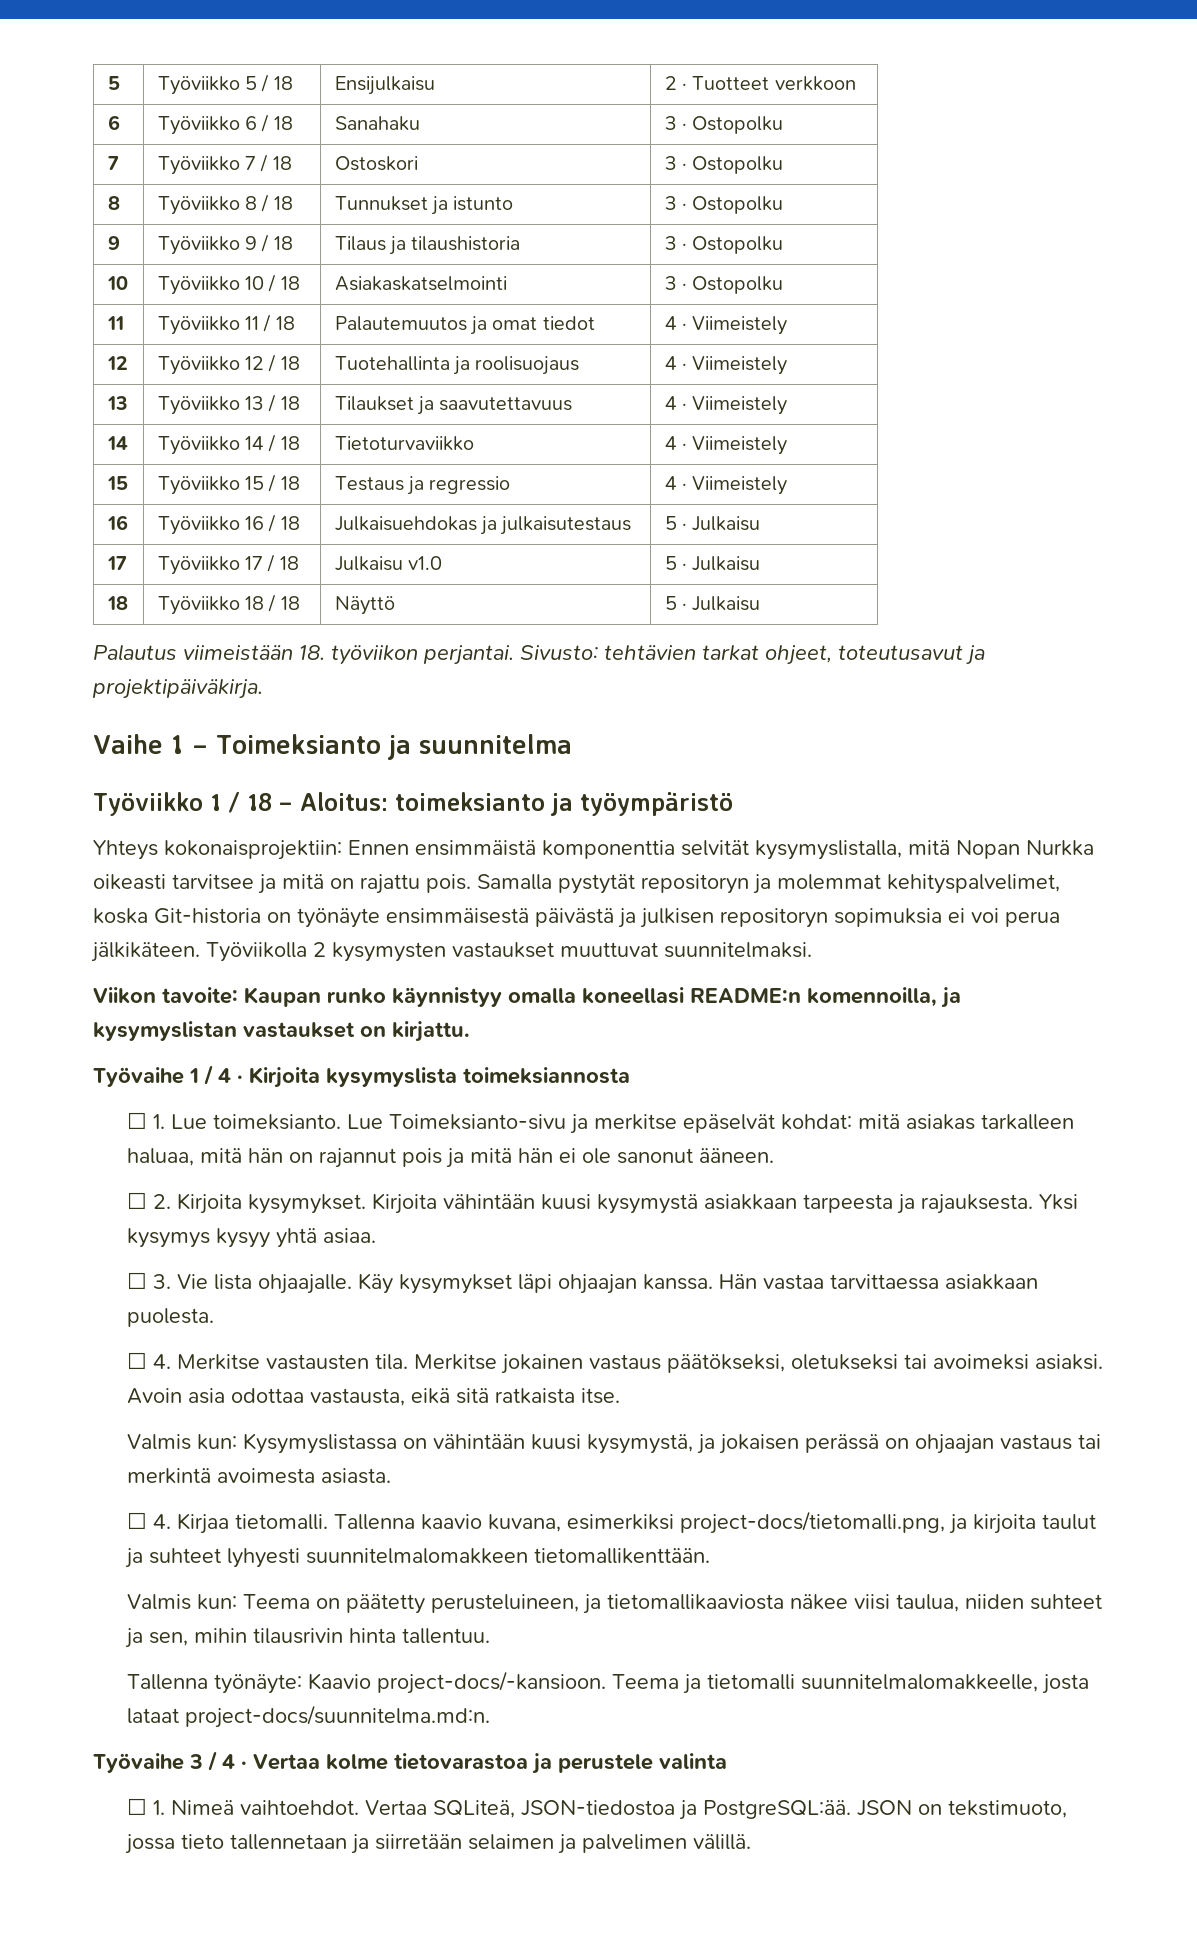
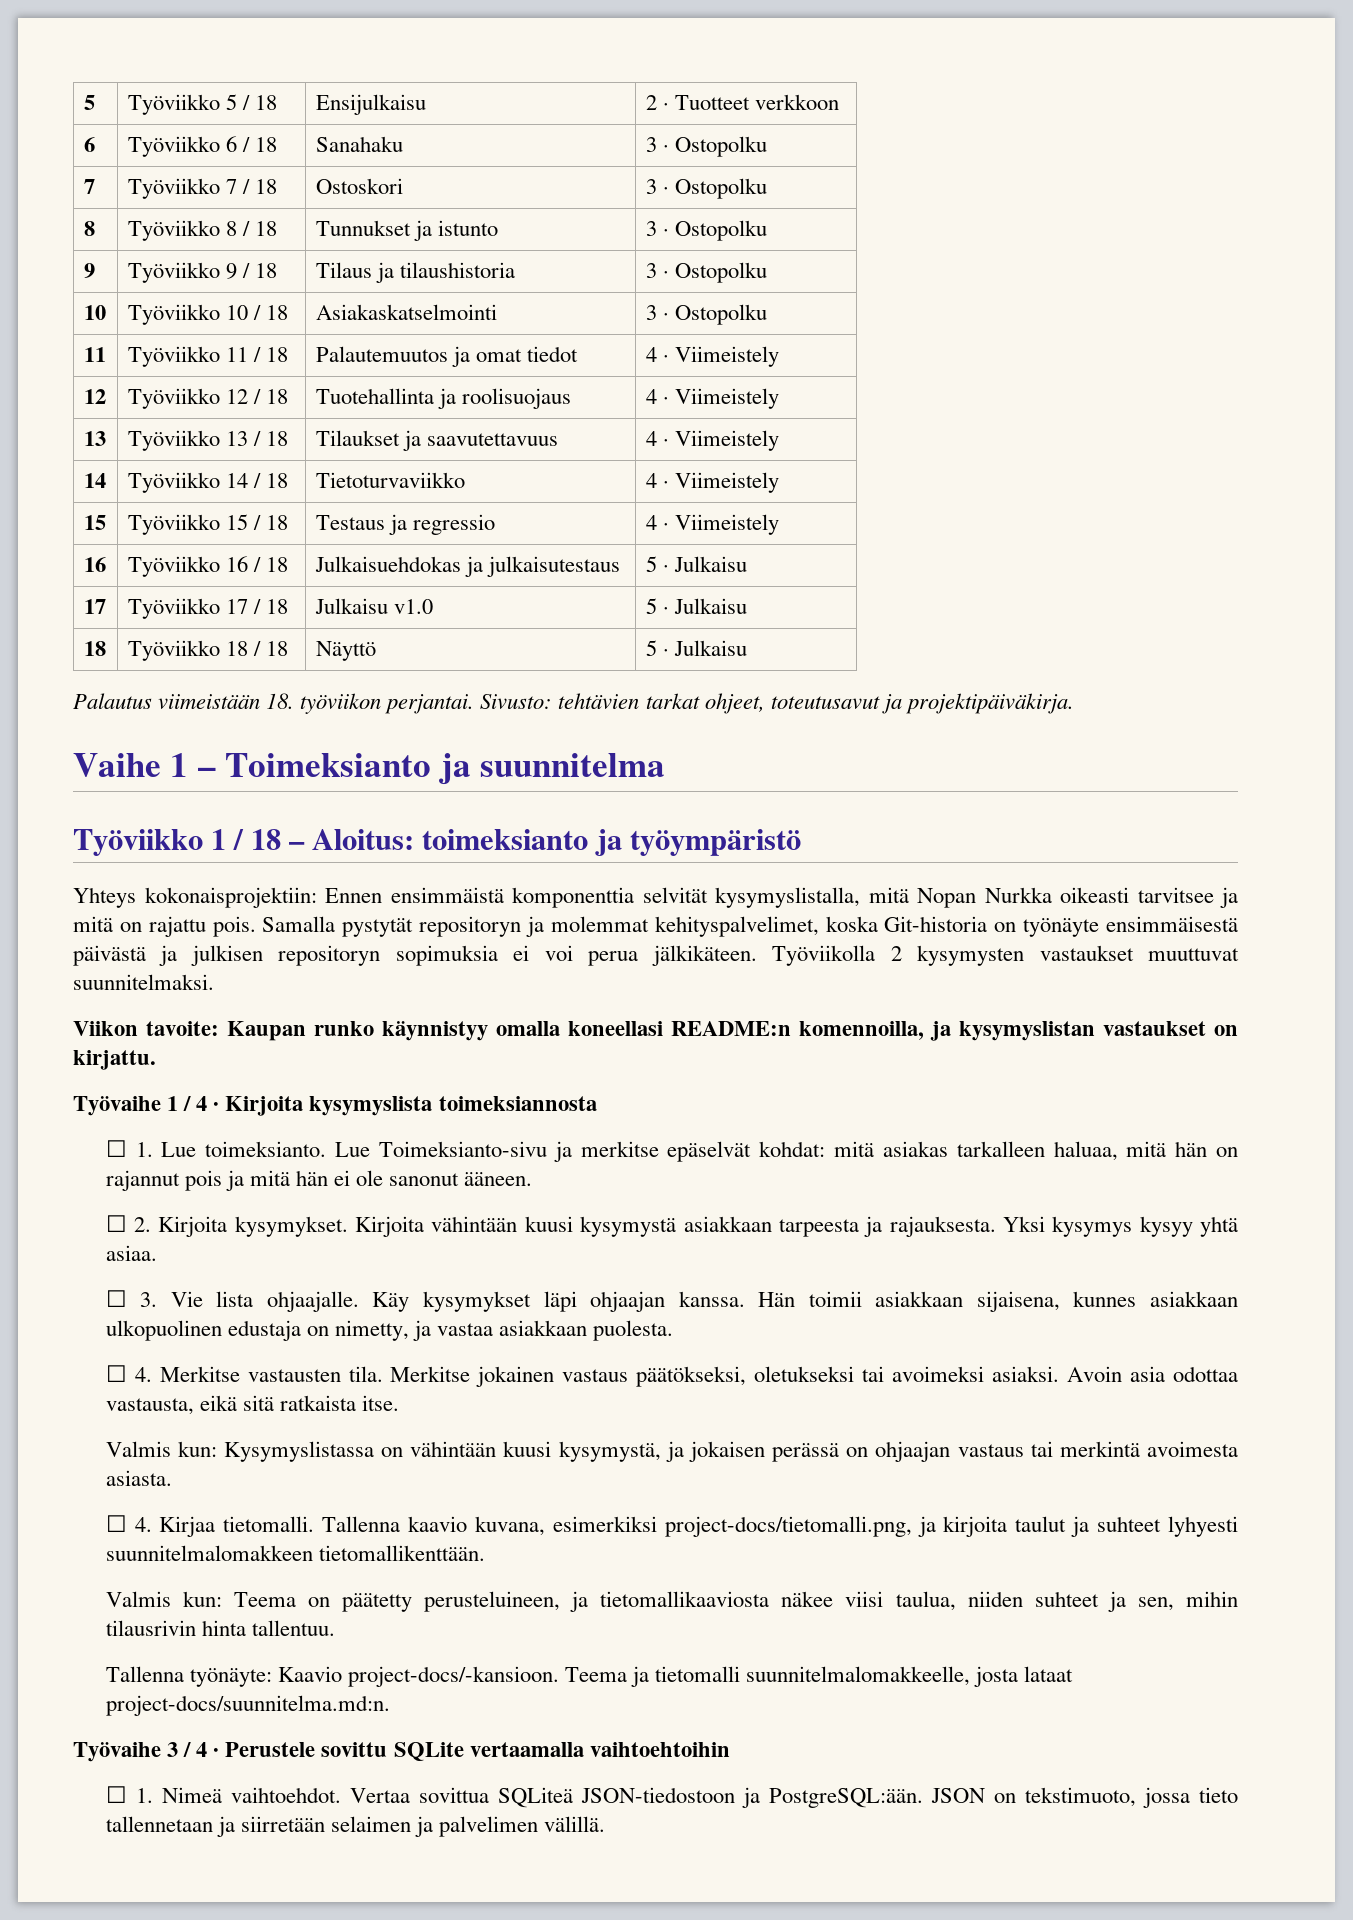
[763,1274,940,1290] vastaa tarvittaessa -> [808,1291,1239,1312] [105,1320,494,1341] toimii asiakkaan sijaisena, kunnes asiakkaan ulkopuolinen edustaja on nimetty, ja vastaa
[253,1753,727,1774] Vertaa kolme tietovarastoa ja perustele valinta -> [225,1742,730,1761] Perustele sovittu SQLite vertaamalla vaihtoehtoihin
[433,1800,852,1820] SQLiteä, JSON-tiedostoa ja PostgreSQL:ää. -> [418,1787,923,1808] sovittua SQLiteä JSON-tiedostoon ja PostgreSQL:ään.

